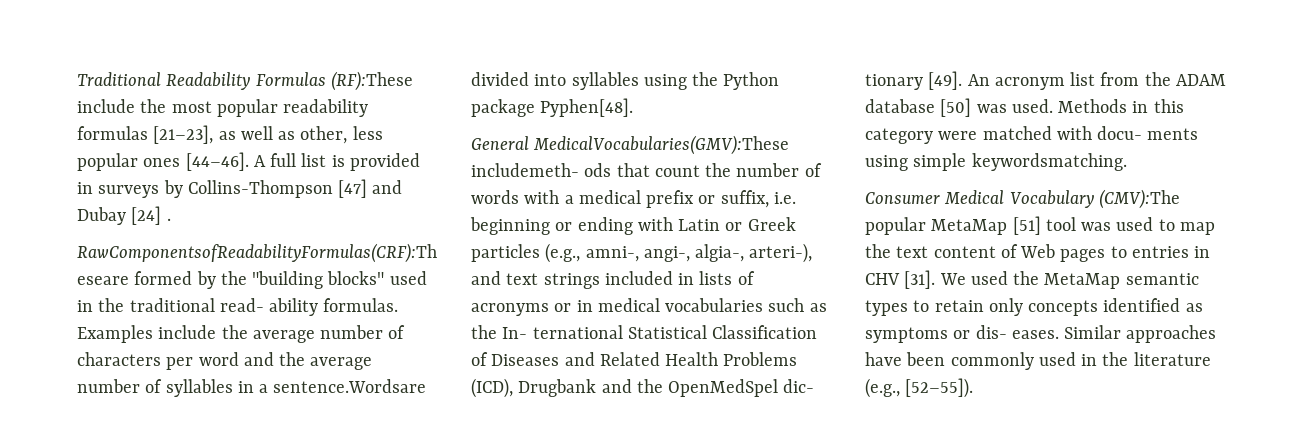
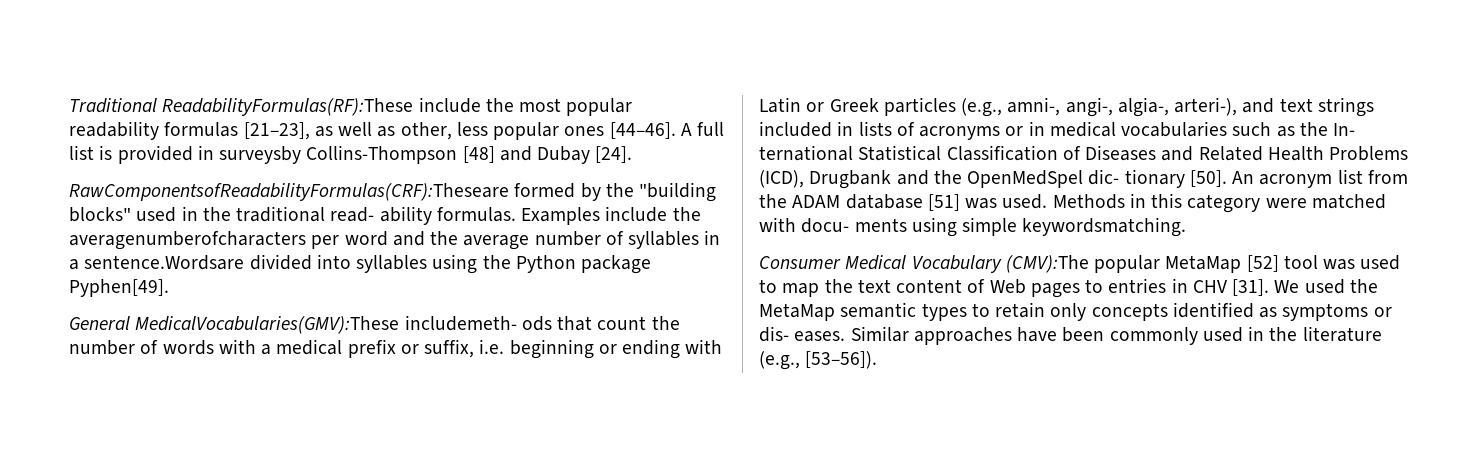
[166,71,413,91] Readability Formulas (RF):These -> [162,98,414,116] ReadabilityFormulas(RF):These
[98,179,403,198] [77,206,171,225] surveys by Collins-Thompson [47] and Dubay [24] . -> [219,145,633,164] surveysby Collins-Thompson [48] and Dubay [24].
[252,325,406,343] [77,352,161,366] average number of characters -> [69,231,306,250] averagenumberofcharacters
[540,98,634,117] Pyphen[48]. -> [69,279,169,297] Pyphen[49].
[928,71,963,90] [49]. -> [1189,170,1227,187] [50].
[940,98,972,117] [50] -> [927,194,960,211] [51]
[1012,216,1041,235] [51] -> [1246,255,1279,272] [52]
[905,378,974,398] [52–55]). -> [805,351,878,369] [53–56]).

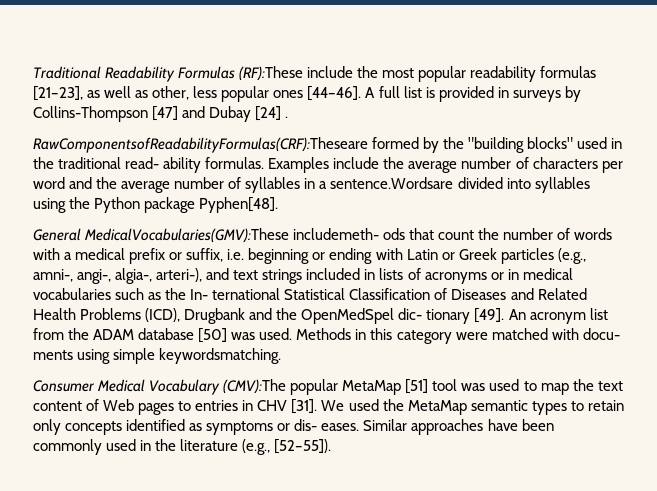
[162,98,414,116] ReadabilityFormulas(RF):These -> [105,66,304,82] Readability Formulas (RF):These
[219,145,633,164] surveysby Collins-Thompson [48] and Dubay [24]. -> [512,86,581,102] [33,106,289,122] surveys by Collins-Thompson [47] and Dubay [24] .
[69,231,306,250] averagenumberofcharacters -> [408,157,598,173] average number of characters
[69,279,169,297] Pyphen[49]. -> [199,197,279,213] Pyphen[48].
[1189,170,1227,187] [50]. -> [474,308,505,323] [49].
[927,194,960,211] [51] -> [198,328,228,343] [50]
[1246,255,1279,272] [52] -> [405,379,429,394] [51]
[805,351,878,369] [53–56]). -> [274,439,332,454] [52–55]).

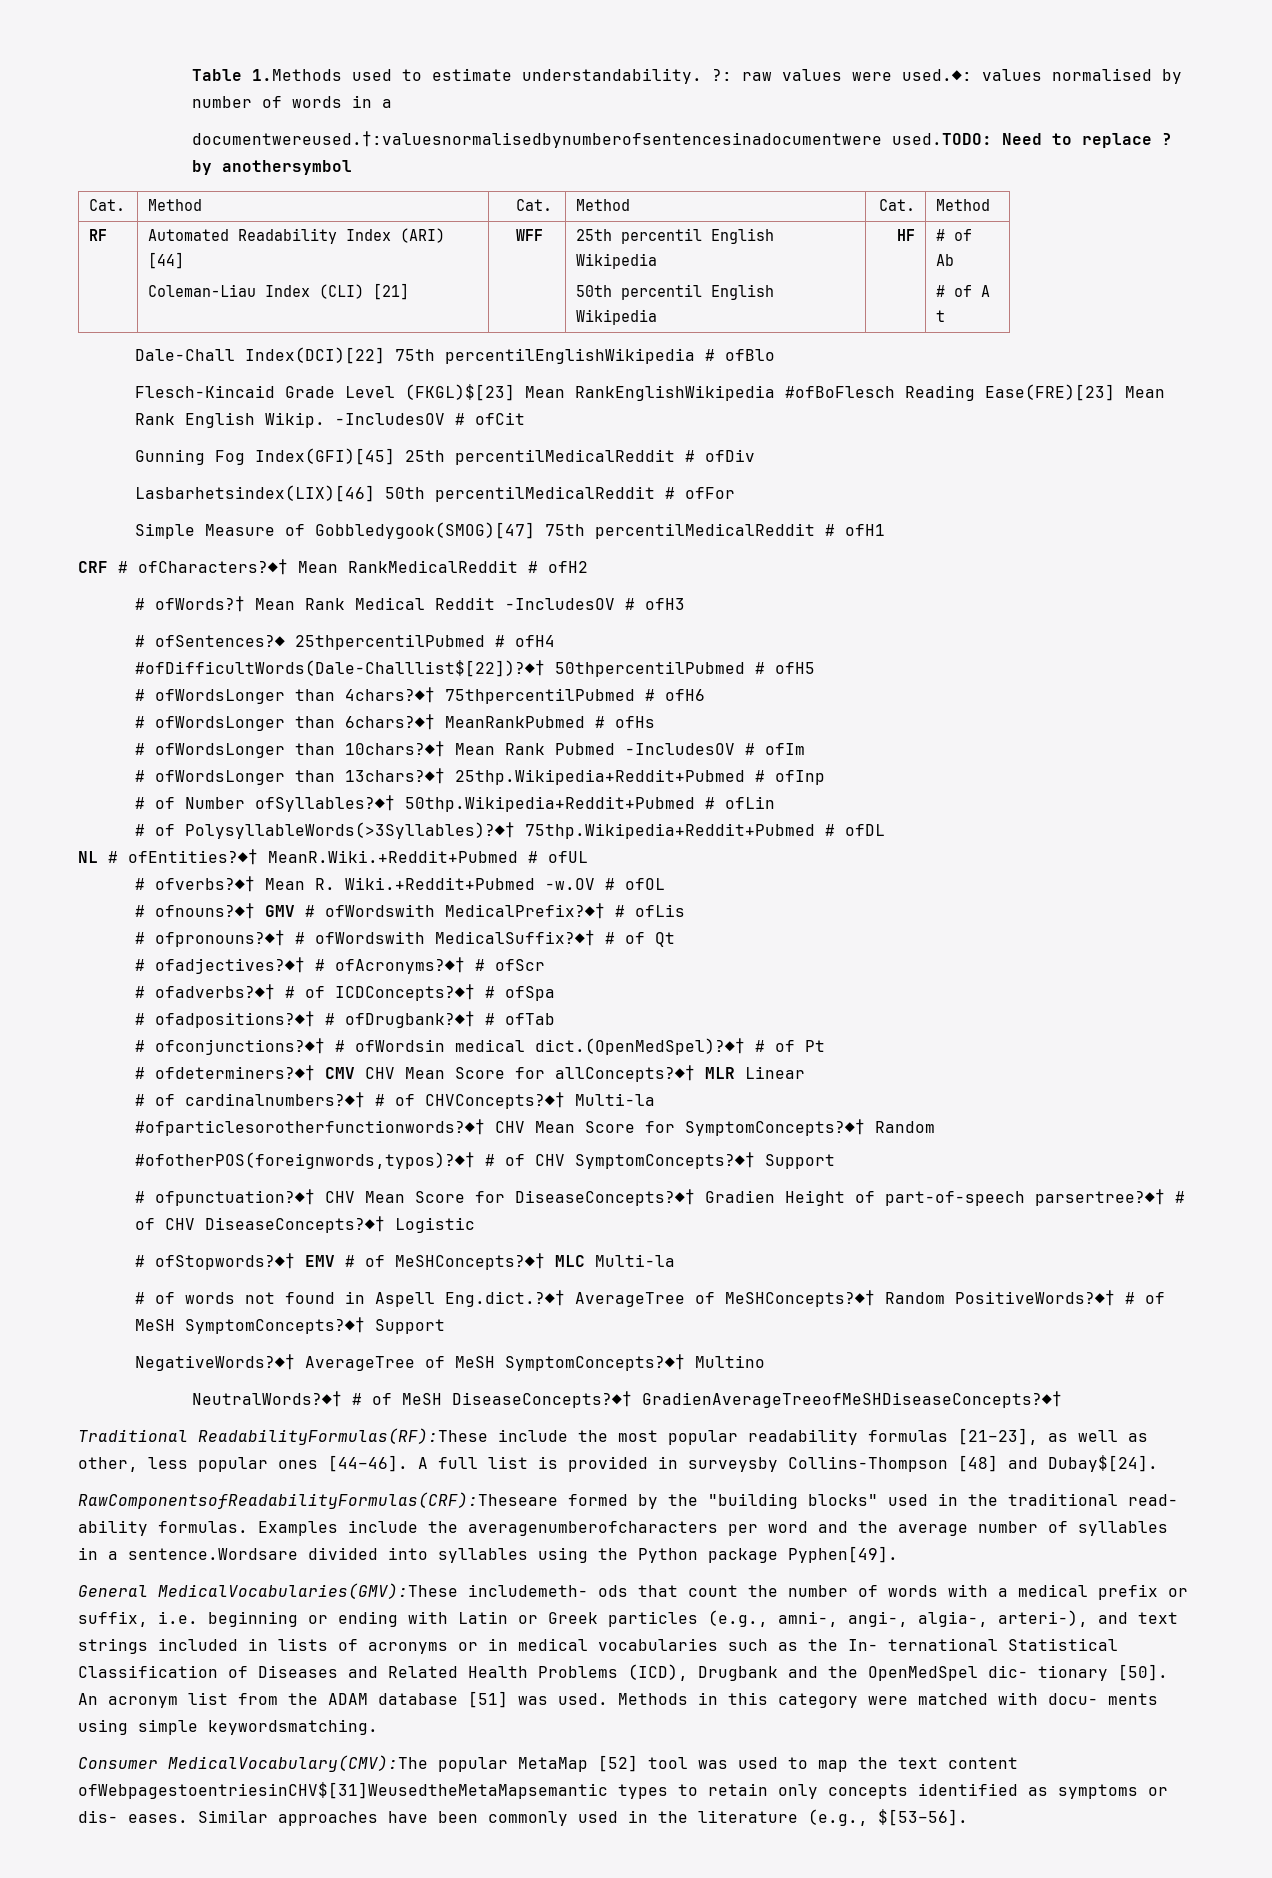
[33,66,304,82] Traditional Readability Formulas (RF):These -> [192,68,1183,84] [192,95,393,108] [192,131,1173,148] [192,160,353,175] [89,199,126,211] [148,199,203,211] [515,199,552,211] [576,199,631,211] [878,199,915,211] [936,199,991,211] [89,229,108,241] [148,228,446,244] [148,252,185,269] [148,283,410,300] [515,229,543,241] [576,228,775,244] [576,253,658,269] [576,284,775,300] [576,309,658,325] [896,229,915,241] [936,229,973,241] [936,254,955,266] [936,285,991,297] [936,310,946,322] [135,347,776,364] [135,384,1166,401] [135,412,526,428] [135,448,756,465] [135,485,736,502] [135,522,886,539] [78,559,588,575] [135,596,686,612] [135,634,556,650] [135,660,816,677] [135,687,706,704] [135,714,656,731] [135,741,806,758] [135,768,826,785] [135,795,776,812] [135,822,886,839] [78,849,588,865] [135,876,666,892] [135,903,686,919] [135,930,676,947] [135,957,546,974] [135,984,556,1001] [135,1011,556,1028] [135,1038,826,1055] [135,1065,806,1082] [135,1092,656,1109] [135,1119,936,1136] [135,1152,836,1169] [135,1189,1186,1206] [135,1216,476,1233] [135,1253,676,1270] [135,1290,1166,1307] [135,1317,446,1334] [135,1354,766,1371] [192,1391,1063,1408] [78,1428,488,1445] Table 1.Methods used to estimate understandability. ?: raw values were used.◆: values normalised by number of words in a // documentwereused.†:valuesnormalisedbynumberofsentencesinadocumentwere used.TODO: Need to replace ? by anothersymbol // Cat. | Method | Cat. | Method | Cat. | Method // RF | Automated Readability Index (ARI) [44] // Coleman-Liau Index (CLI) [21] | WFF | 25th percentil English Wikipedia // 50th percentil English Wikipedia | HF | # of Ab // # of A t // Dale-Chall Index(DCI)[22] 75th percentilEnglishWikipedia # ofBlo // Flesch-Kincaid Grade Level (FKGL)$[23] Mean RankEnglishWikipedia #ofBoFlesch Reading Ease(FRE)[23] Mean Rank English Wikip. -IncludesOV # ofCit // Gunning Fog Index(GFI)[45] 25th percentilMedicalReddit # ofDiv // Lasbarhetsindex(LIX)[46] 50th percentilMedicalReddit # ofFor // Simple Measure of Gobbledygook(SMOG)[47] 75th percentilMedicalReddit # ofH1 // CRF # ofCharacters?◆† Mean RankMedicalReddit # ofH2 // # ofWords?† Mean Rank Medical Reddit -IncludesOV # ofH3 // # ofSentences?◆ 25thpercentilPubmed # ofH4 // #ofDifficultWords(Dale-Challlist$[22])?◆† 50thpercentilPubmed # ofH5 // # ofWordsLonger than 4chars?◆† 75thpercentilPubmed # ofH6 // # ofWordsLonger than 6chars?◆† MeanRankPubmed # ofHs // # ofWordsLonger than 10chars?◆† Mean Rank Pubmed -IncludesOV # ofIm // # ofWordsLonger than 13chars?◆† 25thp.Wikipedia+Reddit+Pubmed # ofInp // # of Number ofSyllables?◆† 50thp.Wikipedia+Reddit+Pubmed # ofLin // # of PolysyllableWords(>3Syllables)?◆† 75thp.Wikipedia+Reddit+Pubmed # ofDL // NL # ofEntities?◆† MeanR.Wiki.+Reddit+Pubmed # ofUL // # ofverbs?◆† Mean R. Wiki.+Reddit+Pubmed -w.OV # ofOL // # ofnouns?◆† GMV # ofWordswith MedicalPrefix?◆† # ofLis // # ofpronouns?◆† # ofWordswith MedicalSuffix?◆† # of Qt // # ofadjectives?◆† # ofAcronyms?◆† # ofScr // # ofadverbs?◆† # of ICDConcepts?◆† # ofSpa // # ofadpositions?◆† # ofDrugbank?◆† # ofTab // # ofconjunctions?◆† # ofWordsin medical dict.(OpenMedSpel)?◆† # of Pt // # ofdeterminers?◆† CMV CHV Mean Score for allConcepts?◆† MLR Linear // # of cardinalnumbers?◆† # of CHVConcepts?◆† Multi-la // #ofparticlesorotherfunctionwords?◆† CHV Mean Score for SymptomConcepts?◆† Random // #ofotherPOS(foreignwords,typos)?◆† # of CHV SymptomConcepts?◆† Support // # ofpunctuation?◆† CHV Mean Score for DiseaseConcepts?◆† Gradien Height of part-of-speech parsertree?◆† # of CHV DiseaseConcepts?◆† Logistic // # ofStopwords?◆† EMV # of MeSHConcepts?◆† MLC Multi-la // # of words not found in Aspell Eng.dict.?◆† AverageTree of MeSHConcepts?◆† Random PositiveWords?◆† # of MeSH SymptomConcepts?◆† Support // NegativeWords?◆† AverageTree of MeSH SymptomConcepts?◆† Multino // NeutralWords?◆† # of MeSH DiseaseConcepts?◆† GradienAverageTreeofMeSHDiseaseConcepts?◆† // Traditional ReadabilityFormulas(RF):These
[512,86,581,102] [33,106,289,122] surveys by Collins-Thompson [47] and Dubay [24] . -> [688,1455,1158,1472] surveysby Collins-Thompson [48] and Dubay$[24].
[408,157,598,173] average number of characters -> [468,1521,718,1536] averagenumberofcharacters
[199,197,279,213] Pyphen[48]. -> [788,1546,898,1563] Pyphen[49].
[474,308,505,323] [49]. -> [1118,1664,1168,1681] [50].
[198,328,228,343] [50] -> [468,1691,508,1708] [51]
[97,379,287,395] Medical Vocabulary (CMV):The -> [168,1755,428,1772] MedicalVocabulary(CMV):The
[405,379,429,394] [51] -> [598,1755,638,1772] [52]
[86,399,528,415] of Web pages to entries in CHV [31]. We used the MetaMap semantic -> [78,1782,608,1799] ofWebpagestoentriesinCHV$[31]WeusedtheMetaMapsemantic
[274,439,332,454] [52–55]). -> [878,1809,968,1826] $[53–56].

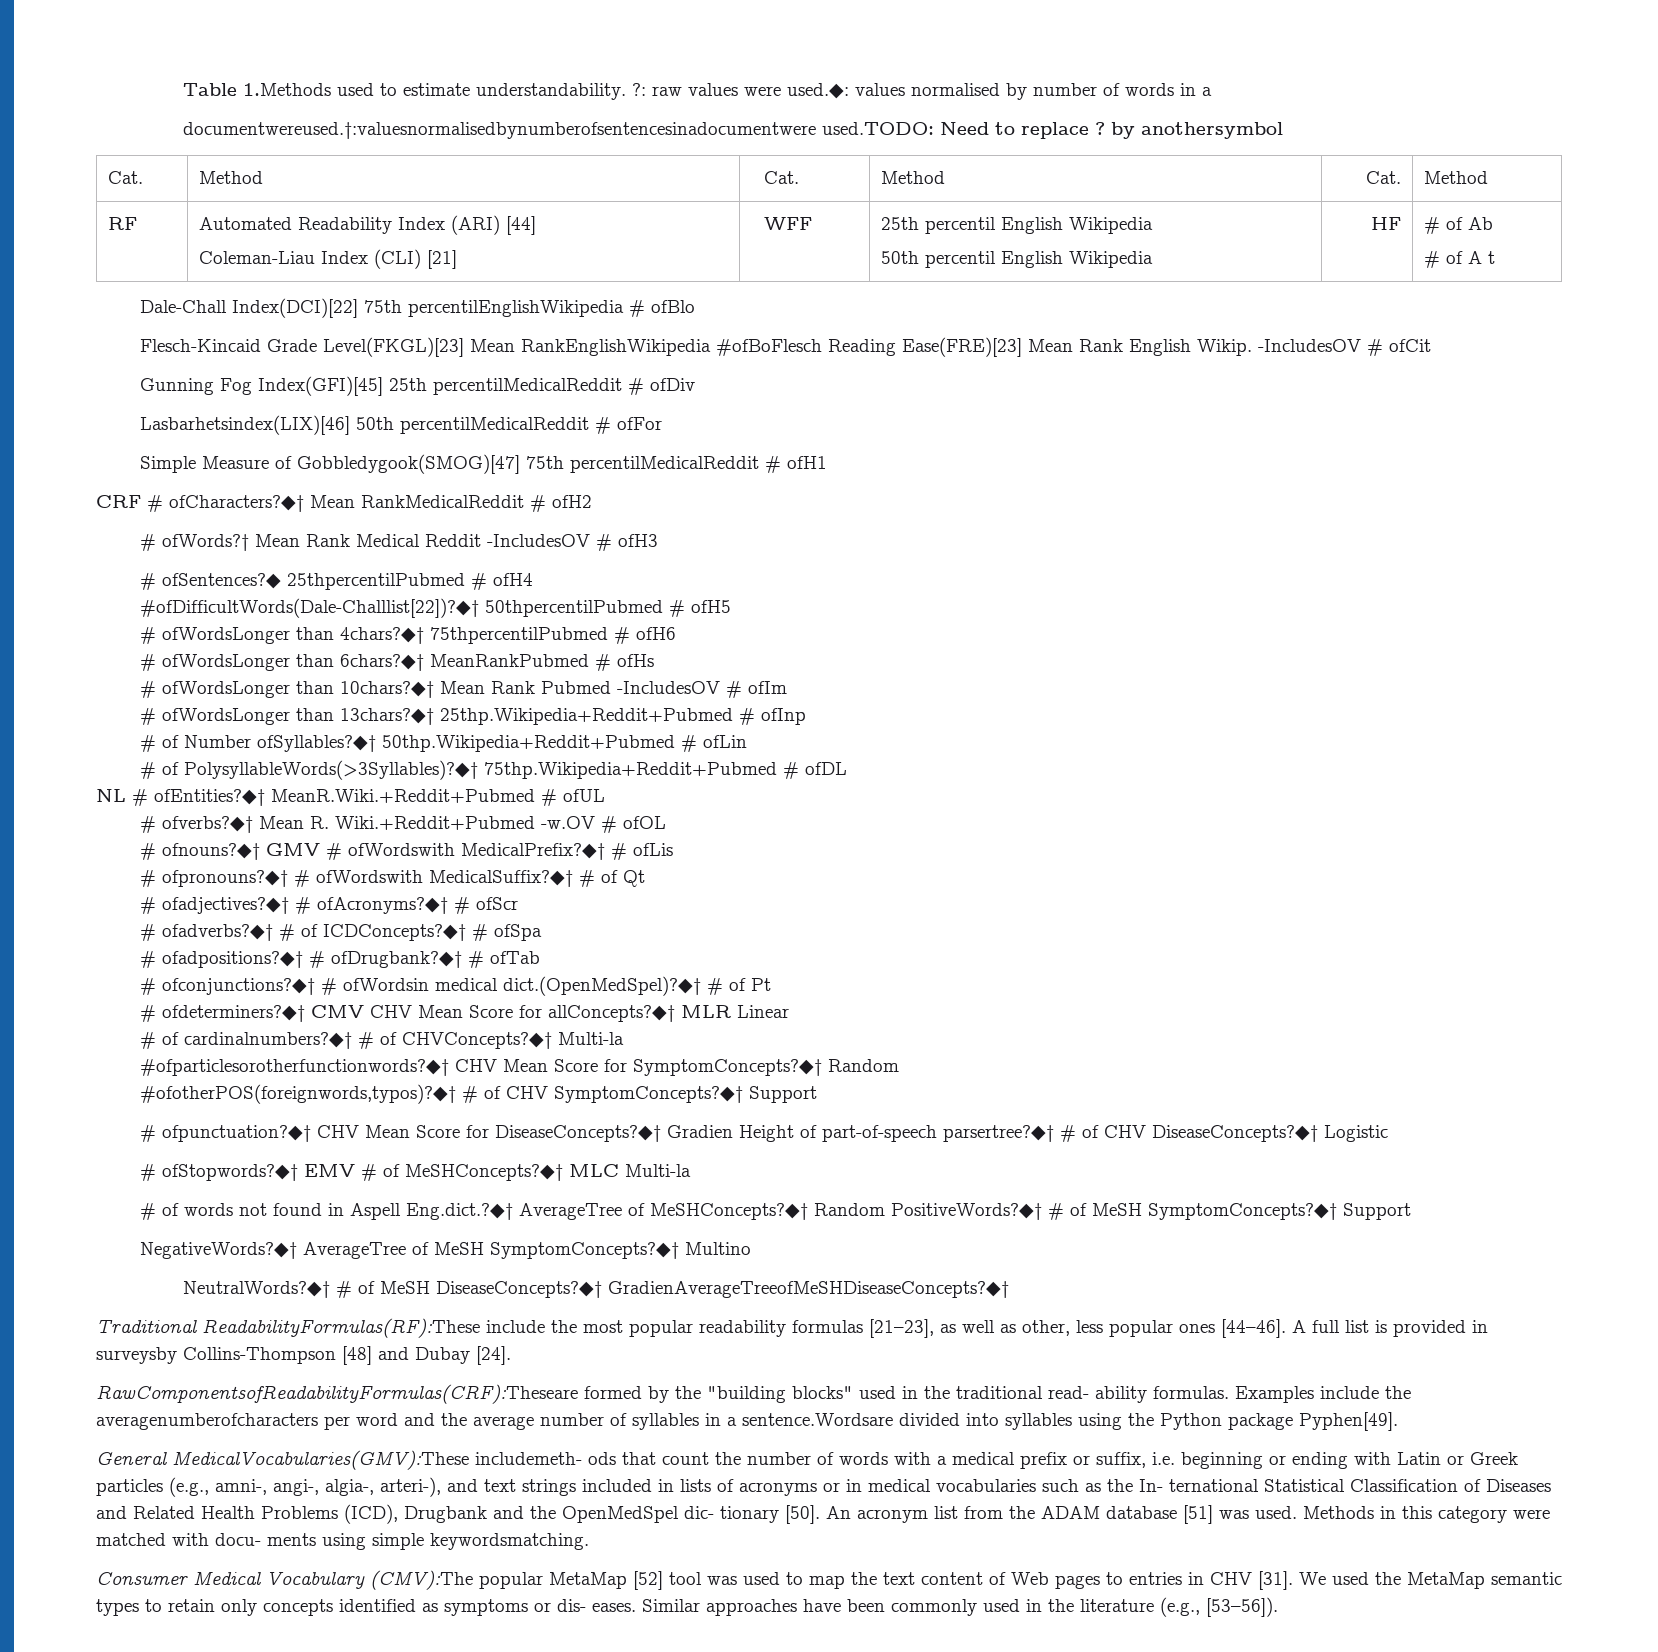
[345,384,516,401] Level (FKGL)$[23] -> [322,337,464,357] Level(FKGL)[23]
[135,660,546,677] #ofDifficultWords(Dale-Challlist$[22])?◆† -> [139,598,479,618] #ofDifficultWords(Dale-Challlist[22])?◆†
[1048,1455,1158,1472] Dubay$[24]. -> [415,1346,511,1365] Dubay [24].
[168,1755,428,1772] MedicalVocabulary(CMV):The -> [193,1570,473,1590] Medical Vocabulary (CMV):The
[78,1782,608,1799] ofWebpagestoentriesinCHV$[31]WeusedtheMetaMapsemantic -> [989,1571,1562,1590] of Web pages to entries in CHV [31]. We used the MetaMap semantic
[878,1809,968,1826] $[53–56]. -> [1206,1597,1278,1617] [53–56]).

